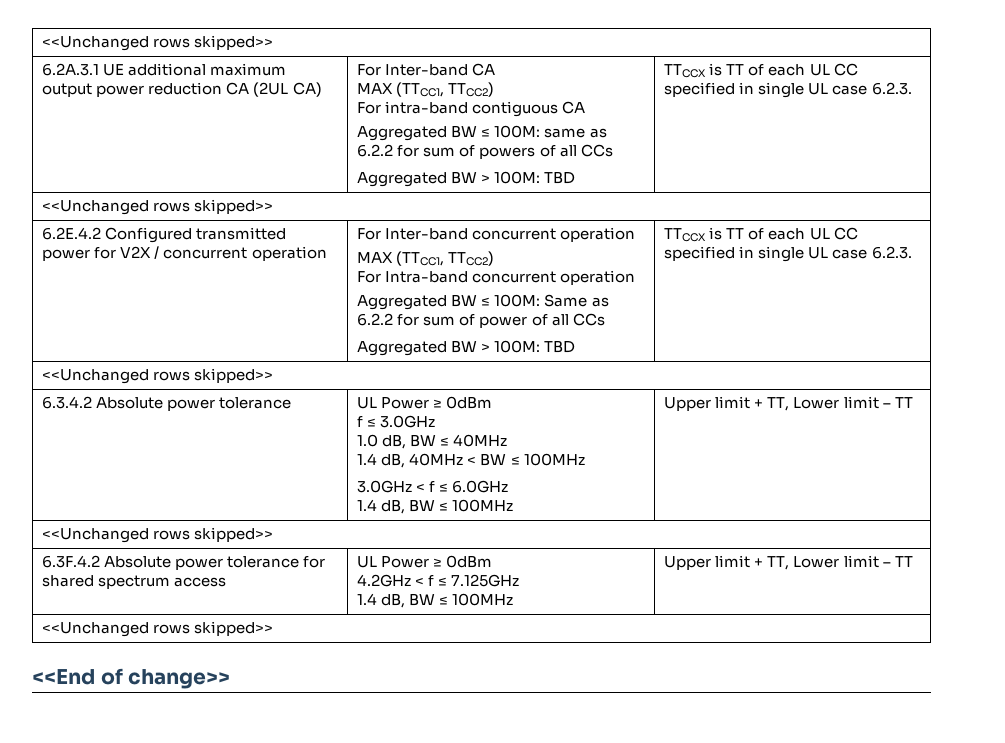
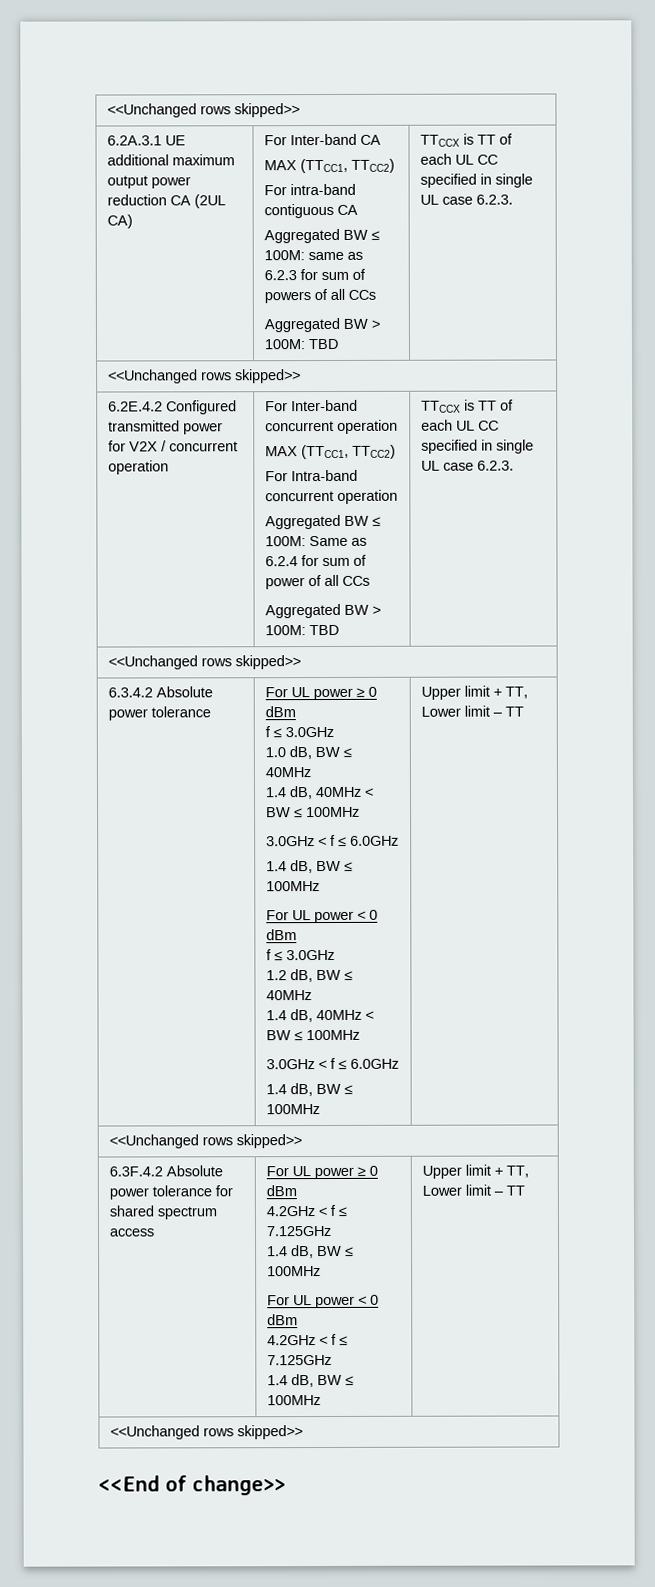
[357,144,394,157] 6.2.2 -> [264,270,298,281] 6.2.3
[357,313,394,326] 6.2.2 -> [265,556,299,567] 6.2.4
[357,396,493,409] UL Power ≥ 0dBm -> [265,686,378,701] [265,706,297,718] For UL power ≥ 0 dBm
(514, 505) none -> [266,909,379,924] [266,929,298,941] [266,949,336,962] [266,969,354,983] [266,990,313,1001] [266,1009,375,1023] [266,1029,361,1042] [266,1057,400,1070] [266,1083,354,1097] [266,1104,321,1115] // For UL power < 0 dBm // f ≤ 3.0GHz // 1.2 dB, BW ≤ 40MHz // 1.4 dB, 40MHz < BW ≤ 100MHz // 3.0GHz < f ≤ 6.0GHz // 1.4 dB, BW ≤ 100MHz
[357,555,493,568] UL Power ≥ 0dBm -> [266,1165,379,1180] [266,1185,298,1197] [266,1204,348,1217] [266,1225,333,1237] [267,1245,355,1259] [267,1266,322,1277] [267,1294,380,1309] [267,1314,299,1326] For UL power ≥ 0 dBm // 4.2GHz < f ≤ 7.125GHz // 1.4 dB, BW ≤ 100MHz // For UL power < 0 dBm

